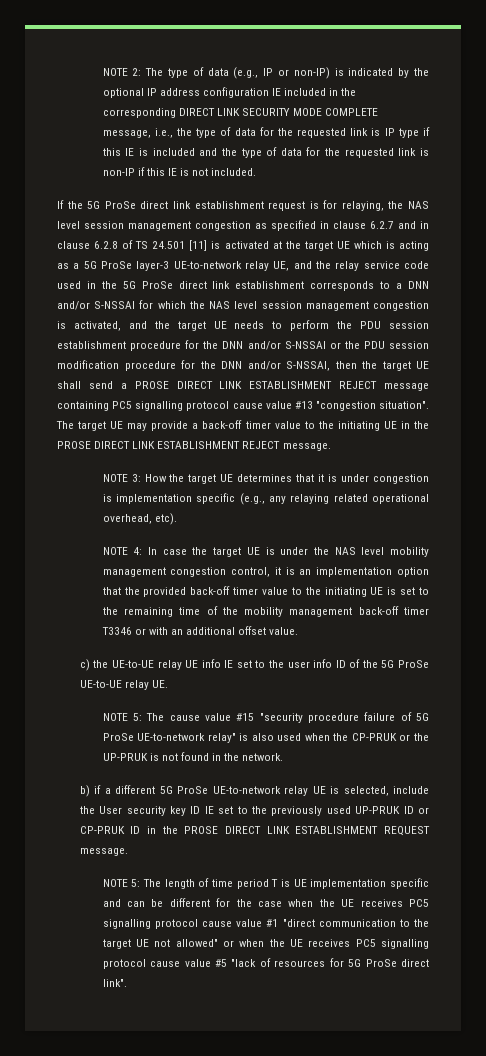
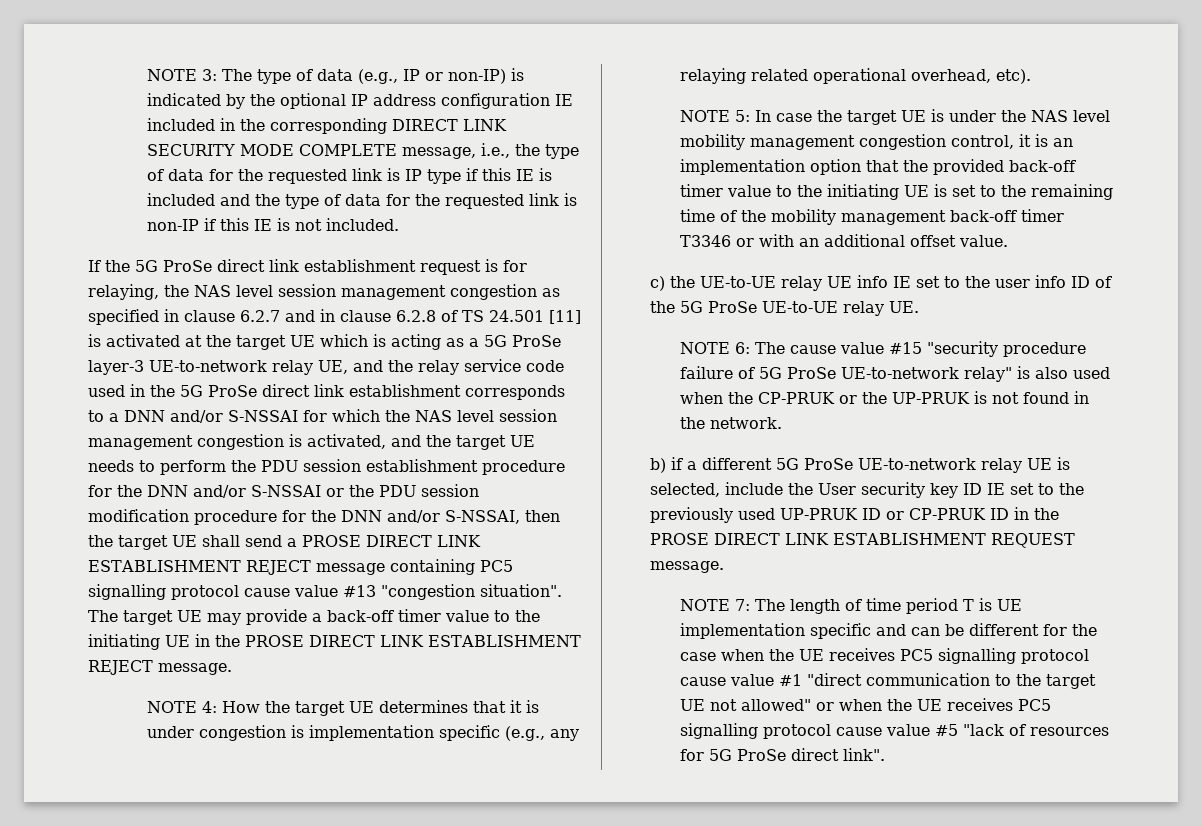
[102,68,142,76] NOTE 2: -> [146,69,217,81] NOTE 3:
[131,474,141,482] 3: -> [201,701,217,713] 4:
[133,547,143,555] 4: -> [734,110,750,122] 5:
[132,713,142,721] 5: -> [734,342,750,354] 6:
[131,879,141,887] 5: -> [734,599,750,611] 7:

